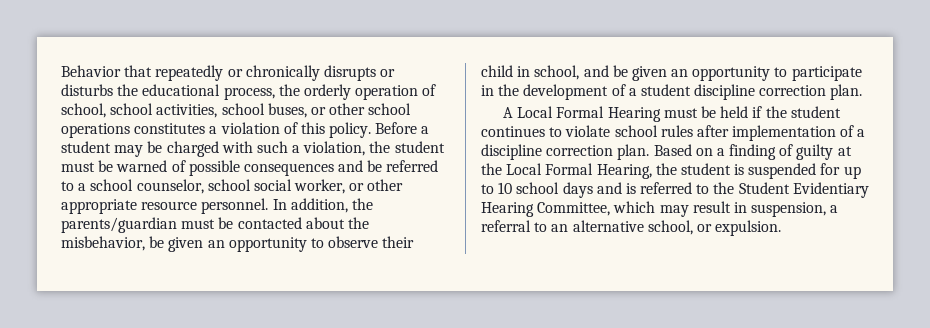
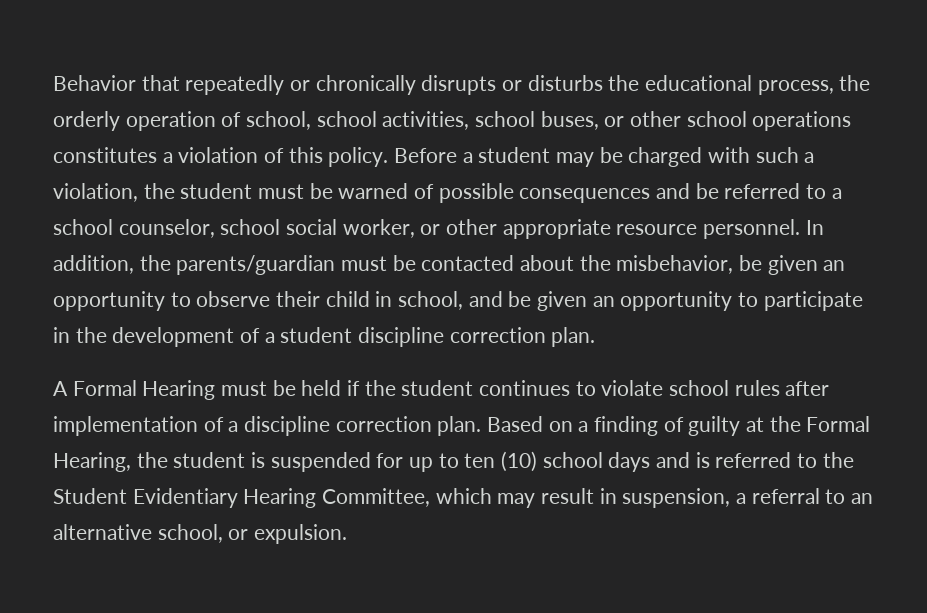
[517,106,554,118] Local -> (68, 388) none
[506,163,543,175] Local -> (801, 424) none
[498,182,513,194] 10 -> [464,451,538,472] ten (10)

